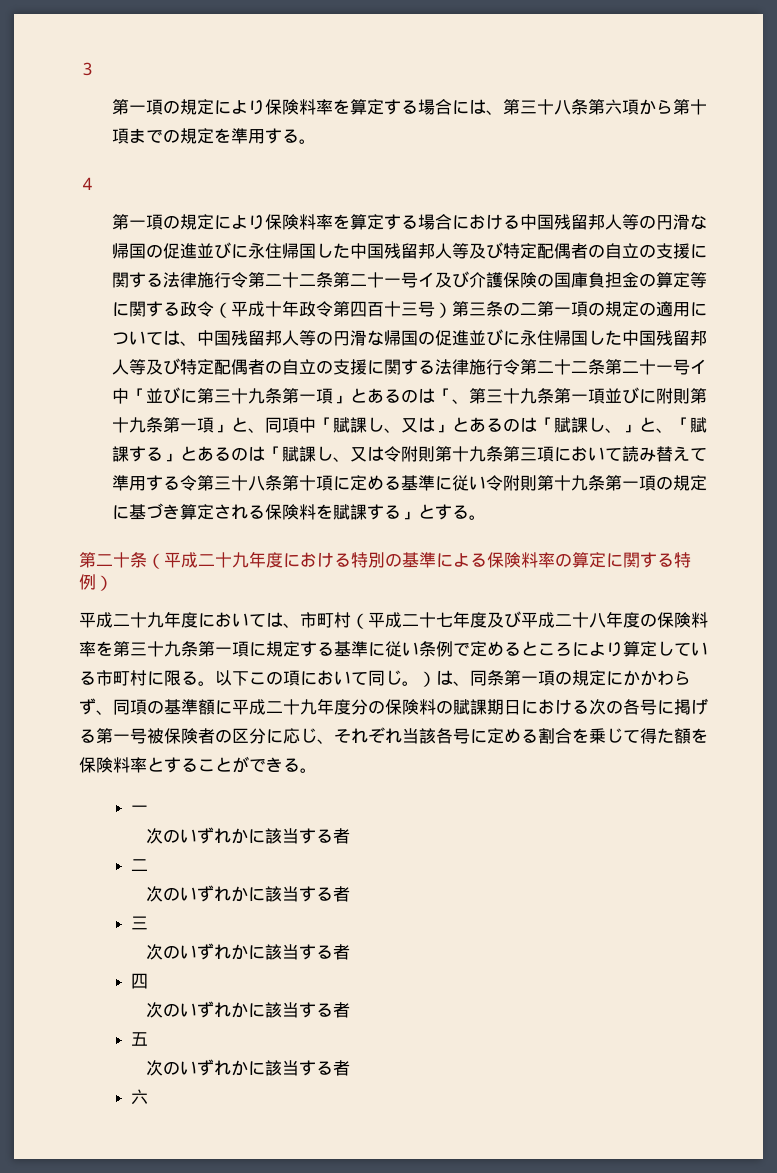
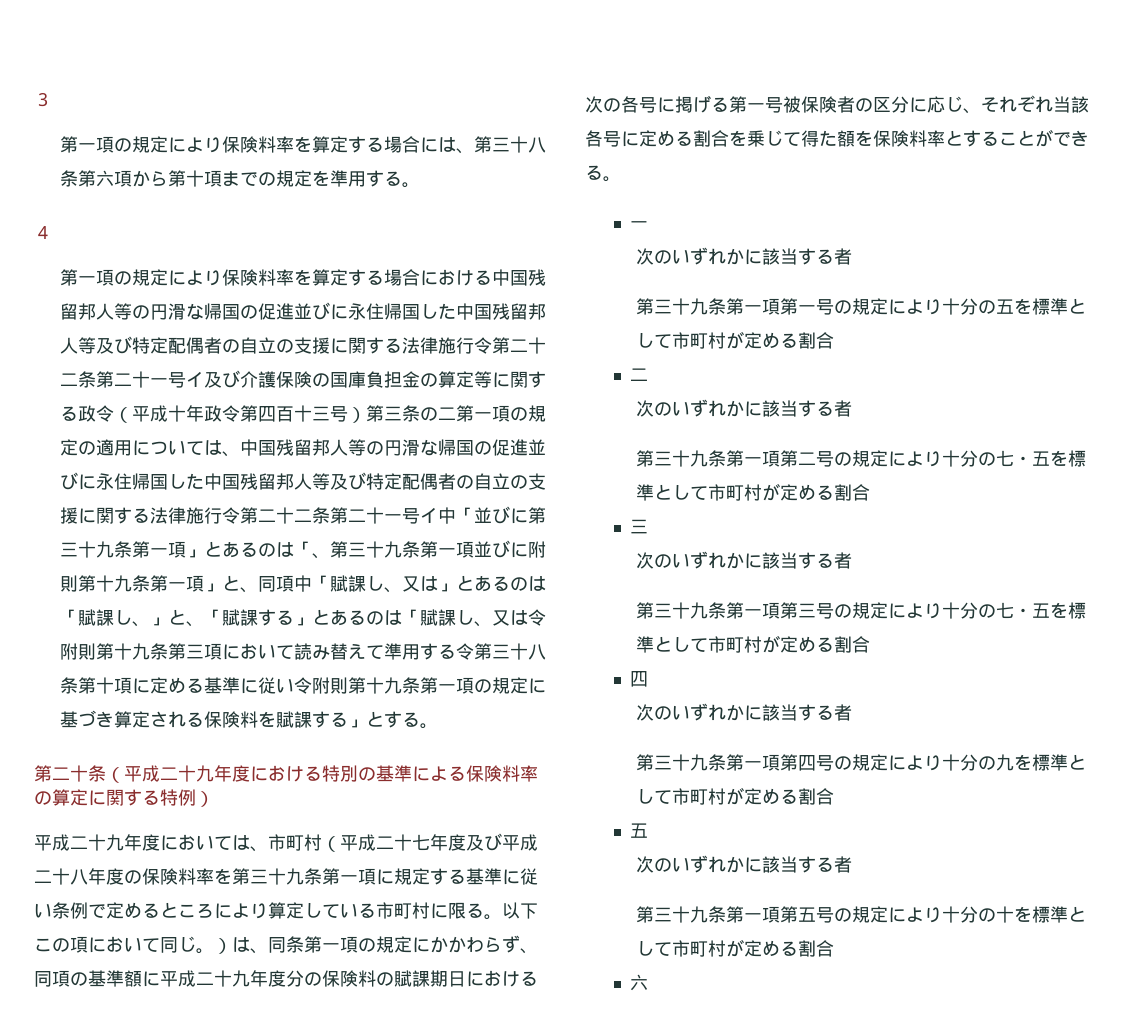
(350, 836) none -> [635,298,1086,315] [635,331,834,349] // 第三十九条第一項第一号の規定により十分の五を標準として市町村が定める割合
(350, 894) none -> [635,450,1086,467] [635,483,870,501] // 第三十九条第一項第二号の規定により十分の七・五を標準として市町村が定める割合
(350, 952) none -> [635,602,1086,619] [635,635,870,653] // 第三十九条第一項第三号の規定により十分の七・五を標準として市町村が定める割合
(350, 1010) none -> [635,754,1086,771] [635,787,834,805] // 第三十九条第一項第四号の規定により十分の九を標準として市町村が定める割合
(350, 1068) none -> [635,906,1086,923] [635,939,834,957] // 第三十九条第一項第五号の規定により十分の十を標準として市町村が定める割合

